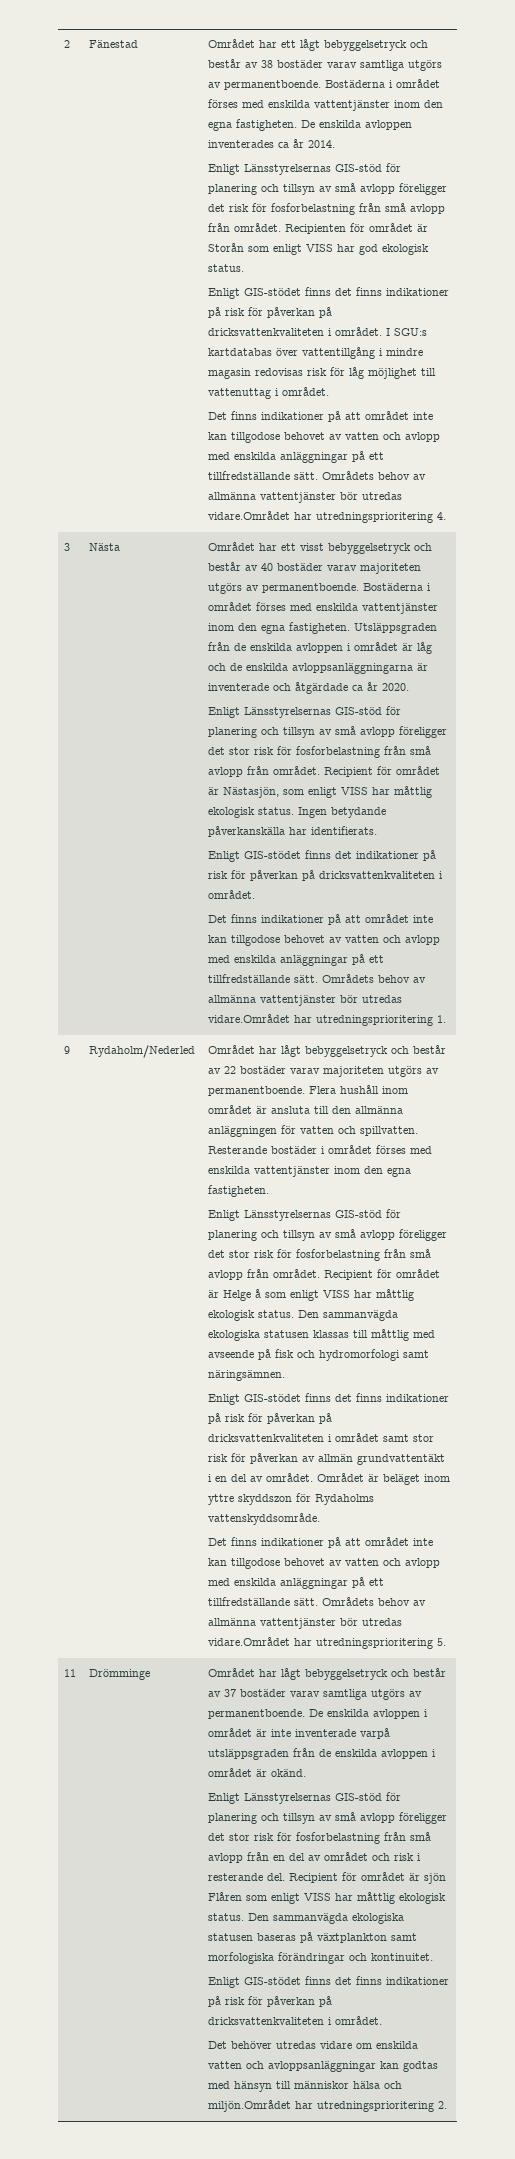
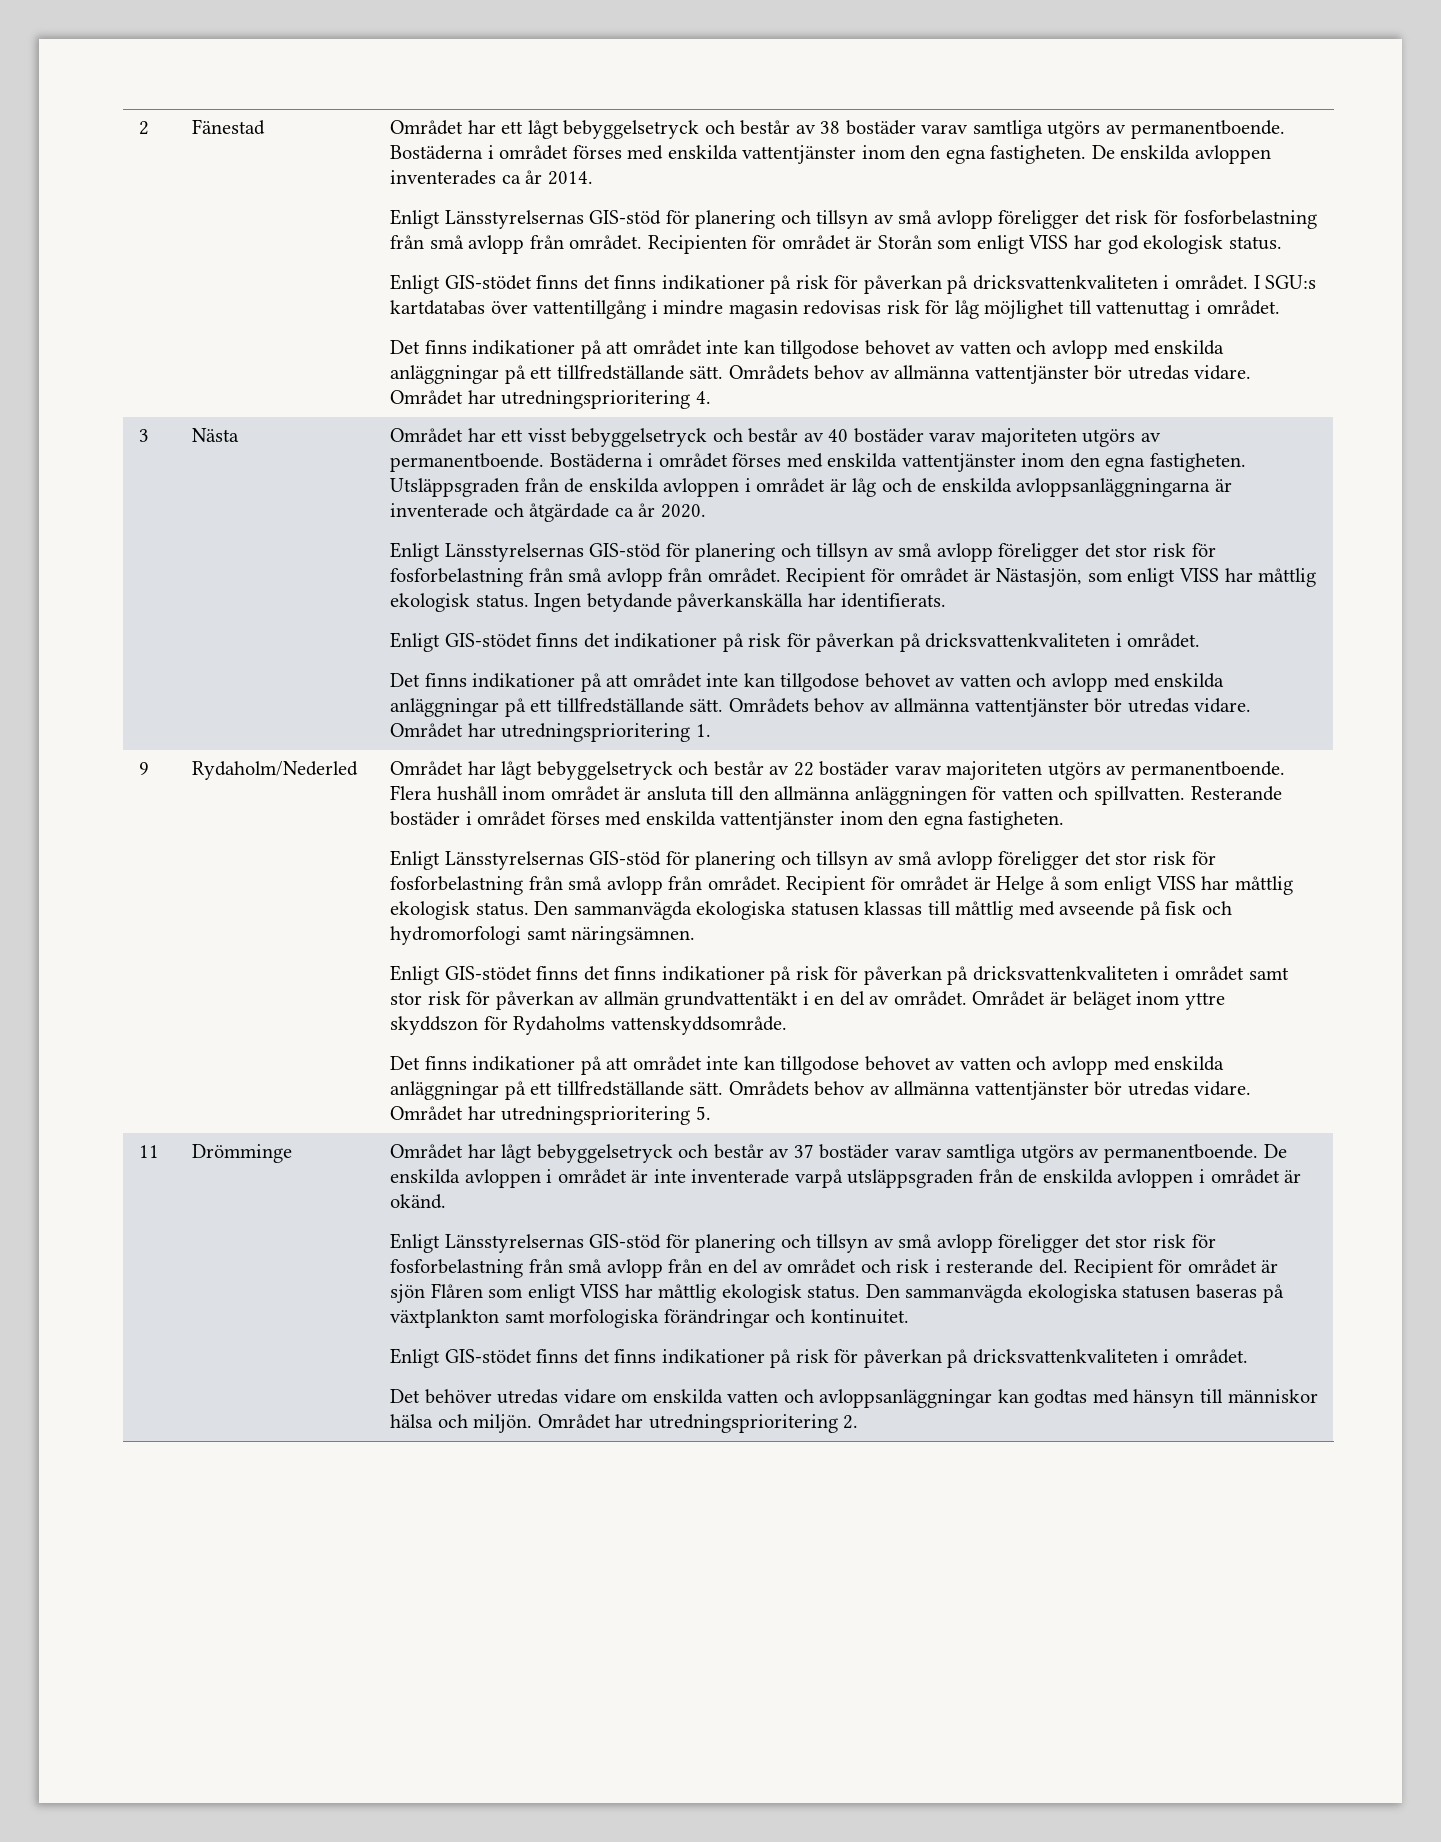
[208,511,291,520] vidare.Området -> [1194,365,1252,380] [390,390,464,405] vidare. Området
[208,1014,291,1023] vidare.Området -> [1194,698,1252,713] [390,723,464,738] vidare. Området
[208,1637,291,1646] vidare.Området -> [1194,1081,1252,1096] [390,1106,464,1121] vidare. Området
[208,2100,292,2112] miljön.Området -> [473,1414,611,1433] miljön. Området

